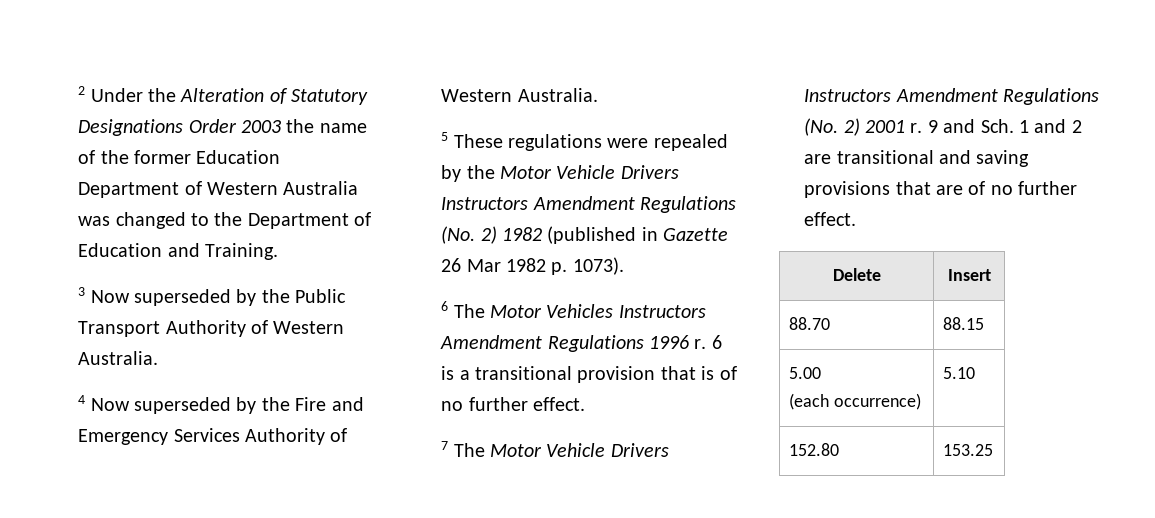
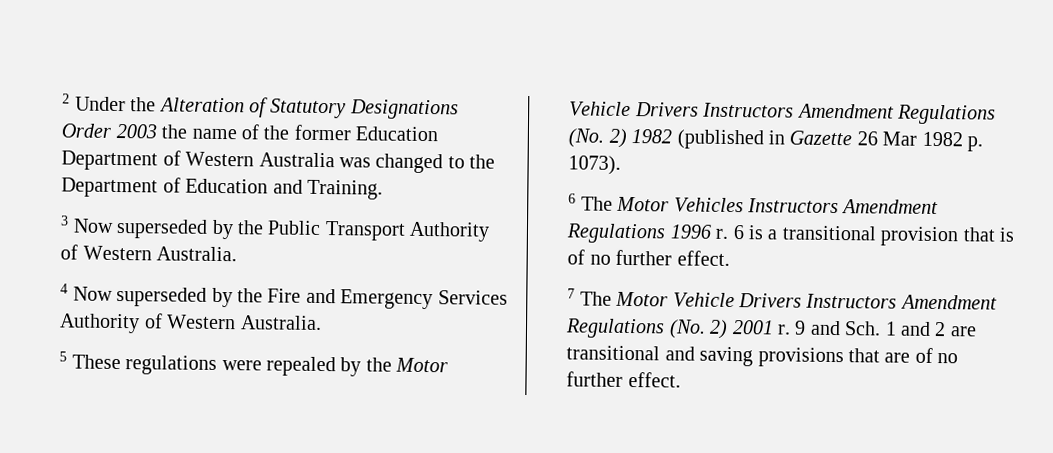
[832,268,881,281] [947,269,991,281] [789,317,831,330] [943,317,985,330] [789,367,822,379] [789,393,921,410] [943,367,976,379] [789,443,840,456] [943,444,994,456] // Delete | Insert // 88.70 | 88.15 // 5.00 // (each occurrence) | 5.10 // 152.80 | 153.25 -> (681, 379) none

